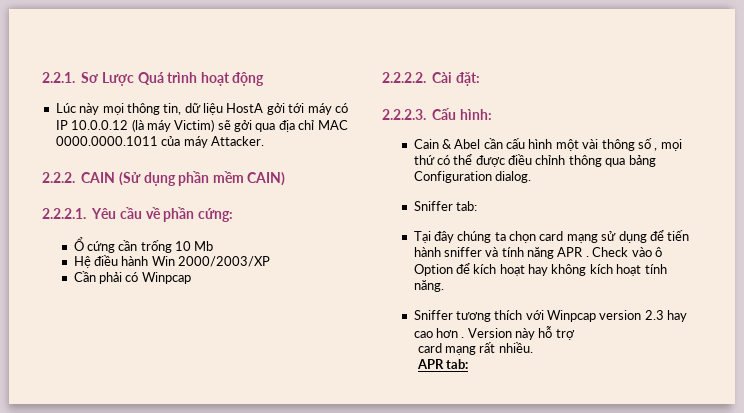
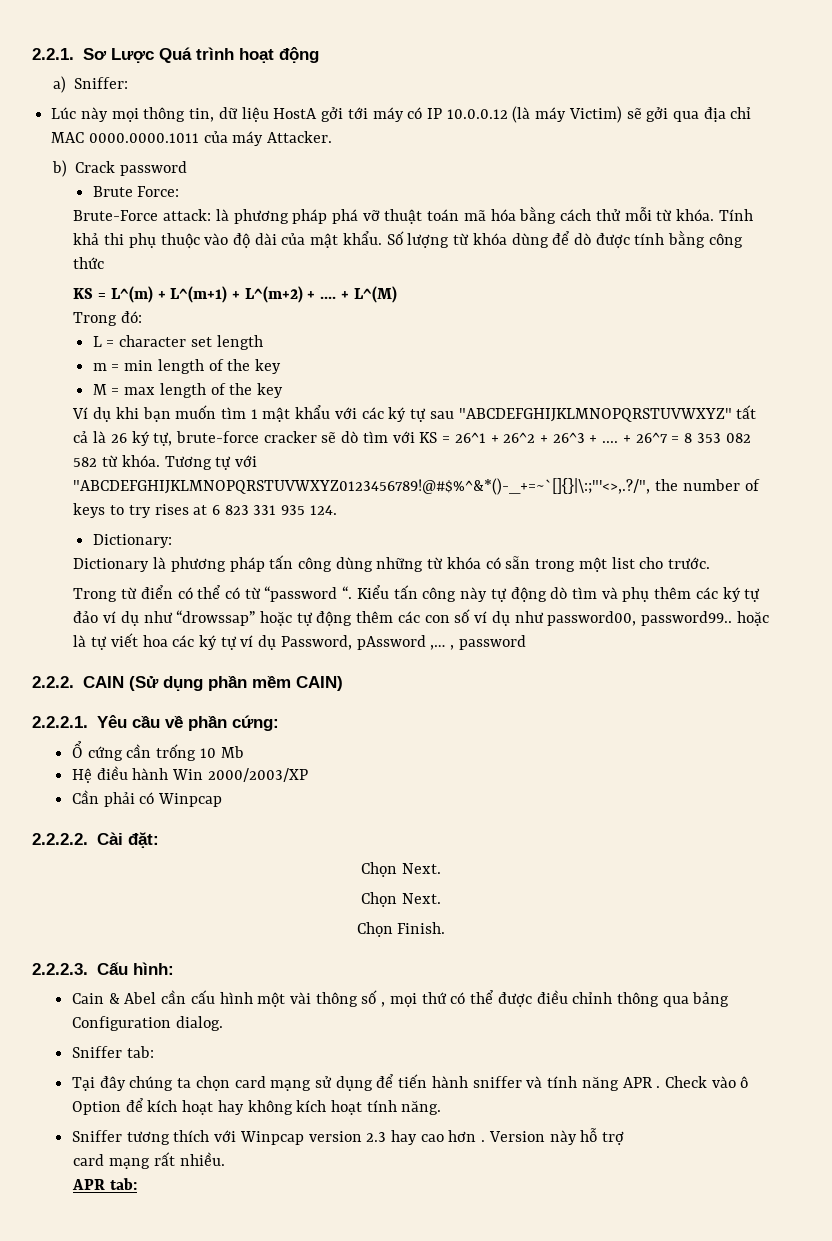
(265, 79) none -> [52,76,129,93] // a) Sniffer:
(264, 141) none -> [51,160,188,177] [92,186,180,197] [73,206,753,224] [73,230,743,248] [73,257,105,269] [73,286,397,303] [73,311,143,326] [92,335,263,350] [92,359,281,374] [92,383,283,398] [72,405,757,422] [73,431,751,446] [73,455,258,470] [73,478,760,495] [73,503,337,518] [92,534,172,548] [73,555,710,572] [73,585,761,602] [73,609,769,626] [73,633,526,650] // b) Crack password // Brute Force: // Brute-Force attack: là phương pháp phá vỡ thuật toán mã hóa bằng cách thử mỗi từ khóa. Tính khả thi phụ thuộc vào độ dài của mật khẩu. Số lượng từ khóa dùng để dò được tính bằng công thức // KS = L^(m) + L^(m+1) + L^(m+2) + .... + L^(M) // Trong đó: // L = character set length // m = min length of the key // M = max length of the key // Ví dụ khi bạn muốn tìm 1 mật khẩu với các ký tự sau "ABCDEFGHIJKLMNOPQRSTUVWXYZ" tất cả là 26 ký tự, brute-force cracker sẽ dò tìm với KS = 26^1 + 26^2 + 26^3 + .... + 26^7 = 8 353 082 582 từ khóa. Tương tự với "ABCDEFGHIJKLMNOPQRSTUVWXYZ0123456789!@#$%^&*()-_+=~`[]{}|\:;"'<>,.?/", the number of keys to try rises at 6 823 331 935 124. // Dictionary: // Dictionary là phương pháp tấn công dùng những từ khóa có sẵn trong một list cho trước. // Trong từ điển có thể có từ “password “. Kiểu tấn công này tự động dò tìm và phụ thêm các ký tự đảo ví dụ như “drowssap” hoặc tự động thêm các con số ví dụ như password00, password99.. hoặc là tự viết hoa các ký tự ví dụ Password, pAssword ,… , password
(480, 79) none -> [361,862,441,877] [361,892,441,907] [356,922,446,937] // Chọn Next. // Chọn Next. // Chọn Finish.

